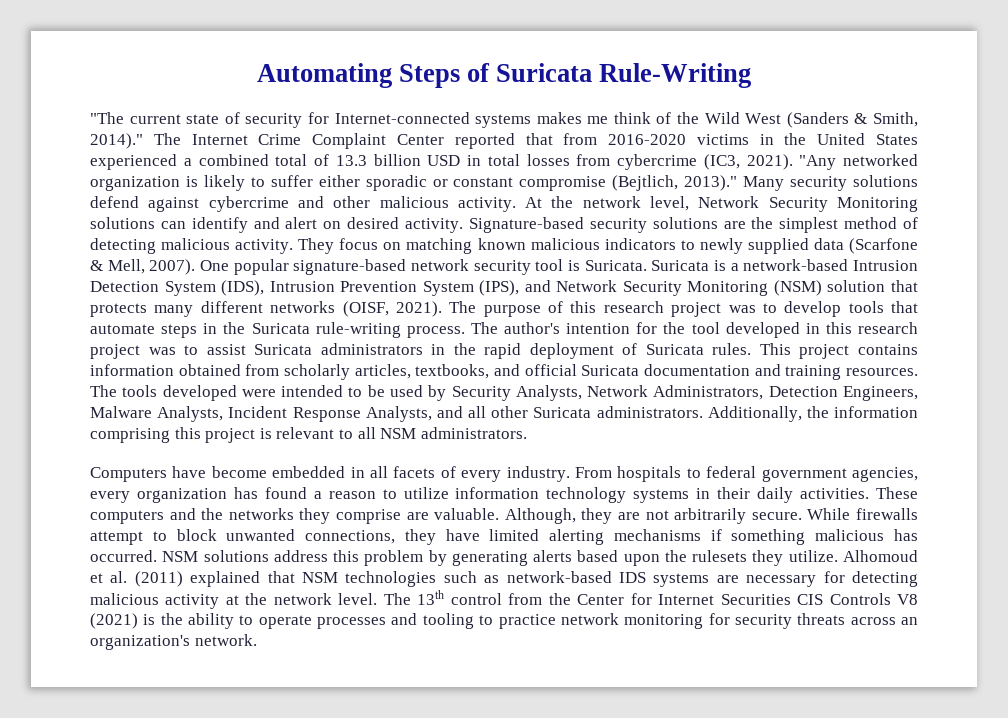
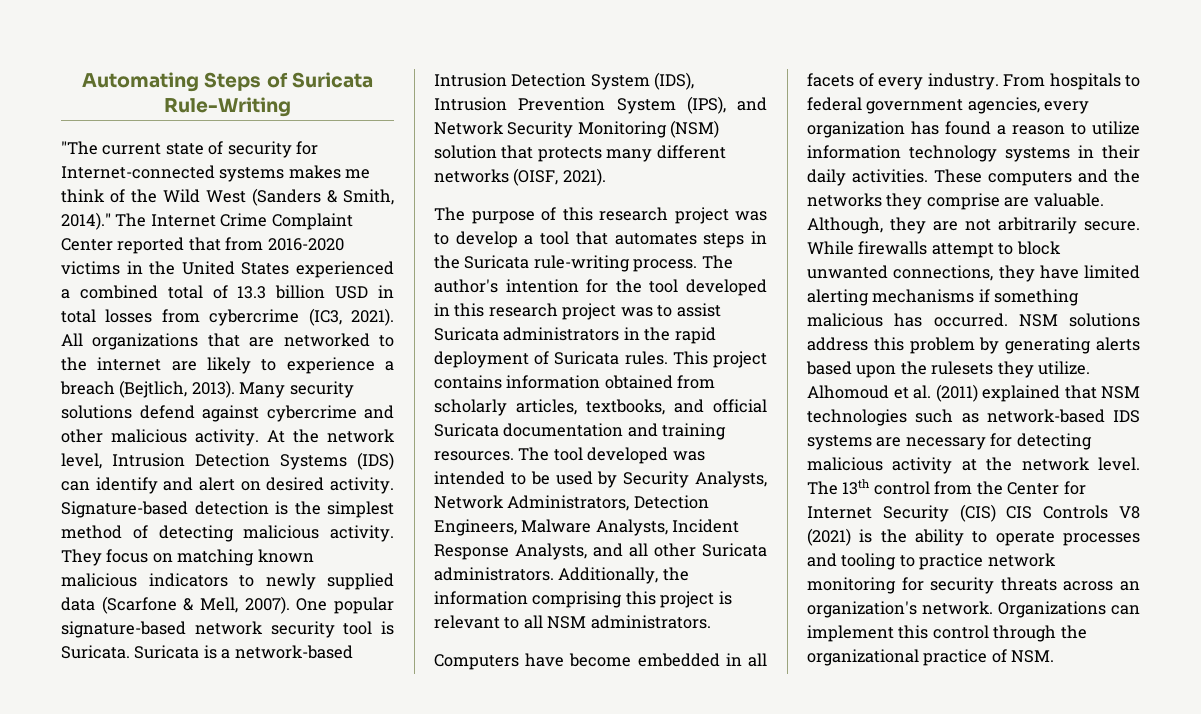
[799,154,918,170] [90,175,738,191] "Any networked organization is likely to suffer either sporadic or constant compromise (Bejtlich, 2013)." -> [61,333,394,350] [61,357,394,374] [60,380,235,398] All organizations that are networked to the internet are likely to experience a breach (Bejtlich, 2013).
[698,196,918,212] [90,217,155,229] Network Security Monitoring solutions -> [112,452,394,470] Intrusion Detection Systems (IDS)
[589,217,746,233] security solutions are -> [194,501,288,515] detection is
(442, 309) none -> (606, 177) //
[848,301,918,313] [90,324,155,334] tools that automate -> [524,231,697,245] a tool that automates
[122,385,276,401] tools developed were -> [553,447,705,464] tool developed was
[720,594,791,605] Securities -> [882,504,996,522] Security (CIS)
(257, 640) none -> [998,601,1140,618] [807,625,1087,642] [807,649,1055,666] Organizations can implement this control through the organizational practice of NSM.

